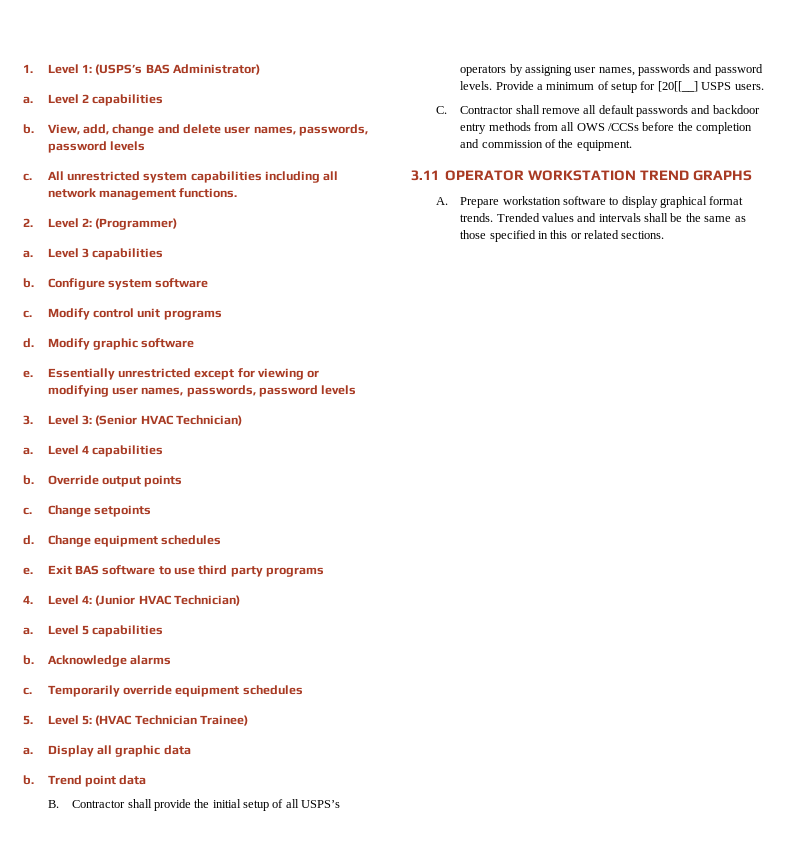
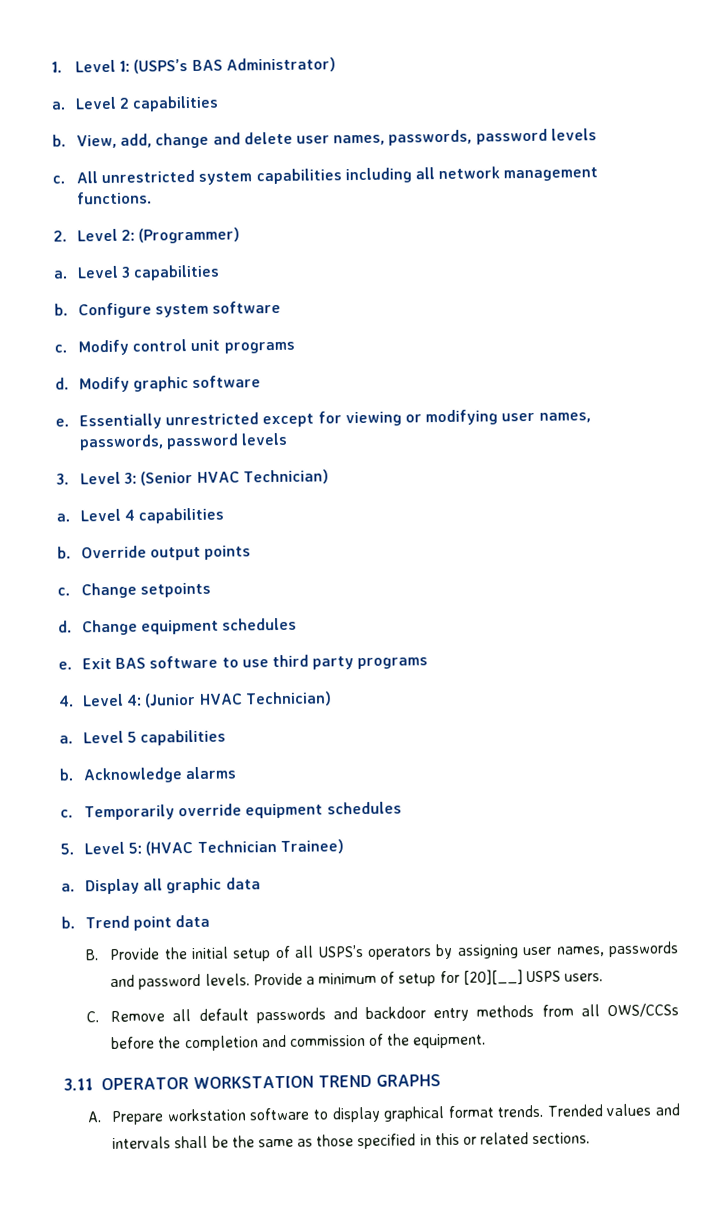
[72,799,191,811] Contractor shall provide -> [109,947,161,961] Provide
[657,81,698,92] [20[[__] -> [462,969,523,985] [20][__]
[460,105,580,114] Contractor shall remove -> [110,1010,166,1023] Remove
[576,123,640,131] OWS /CCSs -> [607,1003,679,1018] OWS/CCSs

